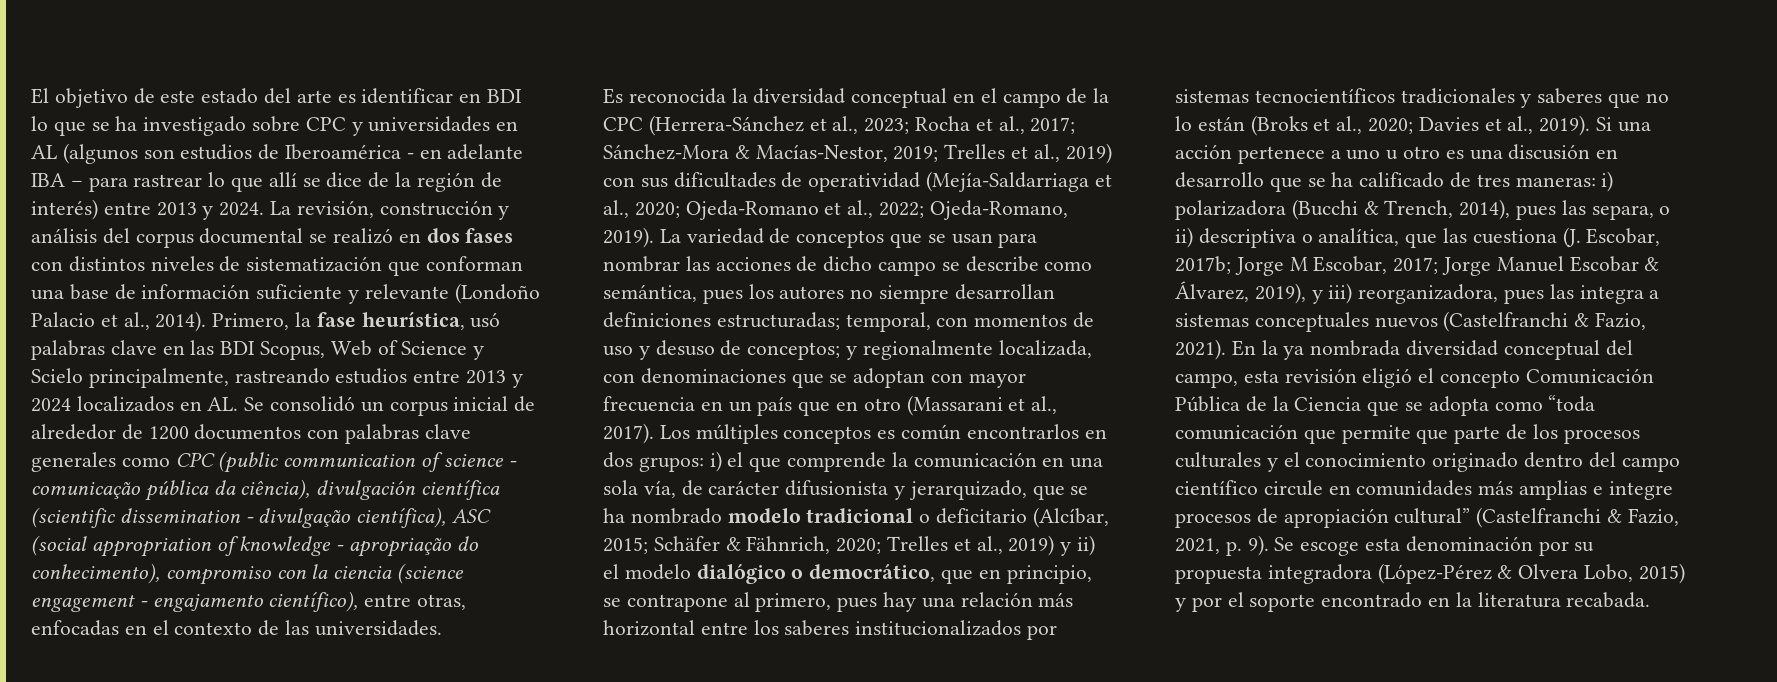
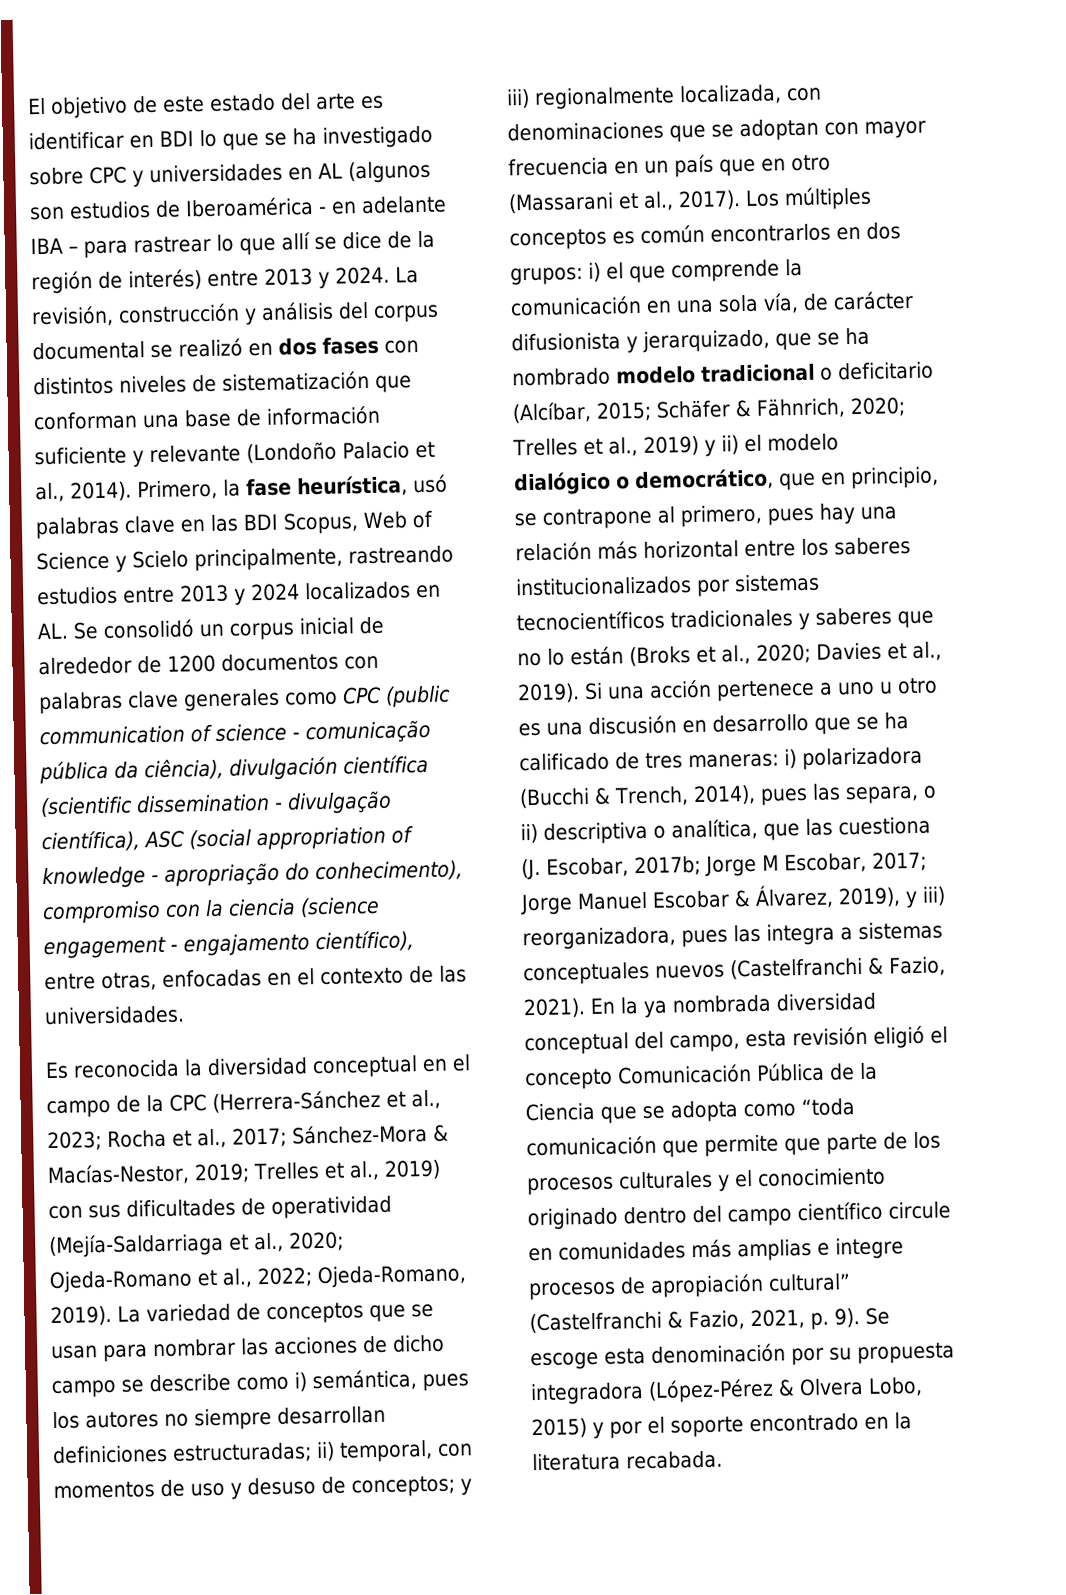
(1093, 266) none -> [294,1372,307,1392] i)
(840, 321) none -> [316,1441,335,1462] ii)
(858, 353) none -> [506,88,530,109] iii)

